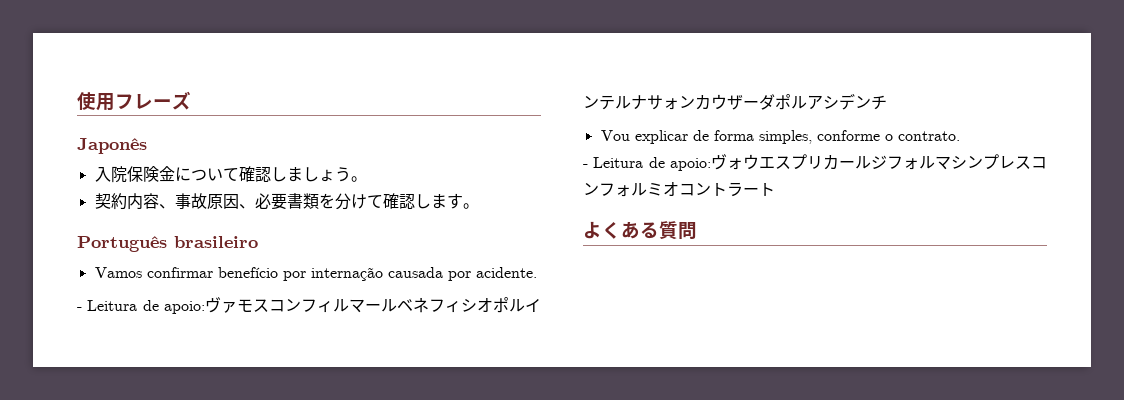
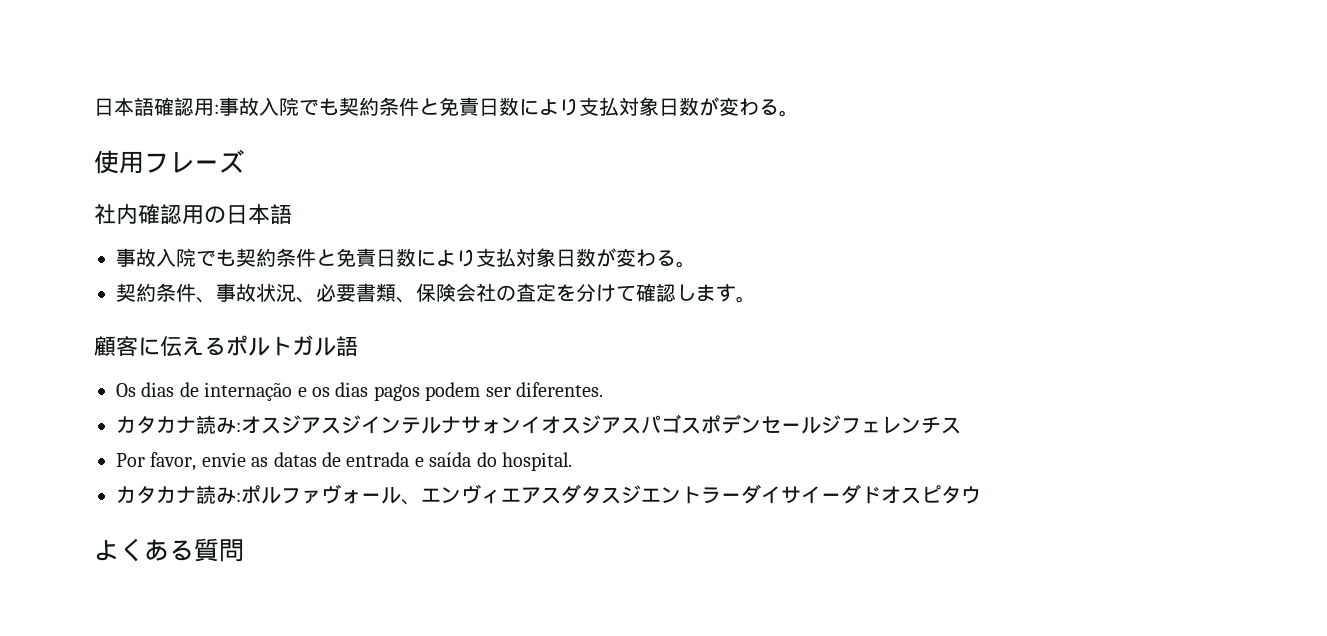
[77,91,191,111] [77,138,147,154] [94,166,367,183] [94,193,319,210] 使用フレーズ // Japonês // 入院保険金について確認しましょう。 // 契約内容、事故原因、必要書類 -> [94,97,799,117] [94,149,244,174] [94,204,292,224] [116,248,696,268] [116,283,556,303] 日本語確認用:事故入院でも契約条件と免責日数により支払対象日数が変わる。 // 使用フレーズ // 社内確認用の日本語 // 事故入院でも契約条件と免責日数により支払対象日数が変わる。 // 契約条件、事故状況、必要書類、保険会社の査定
[77,236,258,252] [94,267,537,281] [77,297,541,314] [583,93,887,110] [600,130,960,144] [583,154,1047,171] [583,182,775,197] Português brasileiro // Vamos confirmar benefício por internação causada por acidente. // - Leitura de apoio:ヴァモスコンフィルマールベネフィシオポルインテルナサォンカウザーダポルアシデンチ // Vou explicar de forma simples, conforme o contrato. // - Leitura de apoio:ヴォウエスプリカールジフォルマシンプレスコンフォルミオコントラート -> [94,335,358,357] [116,382,603,401] [116,414,961,434] [116,452,572,471] [116,484,981,505] 顧客に伝えるポルトガル語 // Os dias de internação e os dias pagos podem ser diferentes. // カタカナ読み:オスジアスジインテルナサォンイオスジアスパゴスポデンセールジフェレンチス // Por favor, envie as datas de entrada e saída do hospital. // カタカナ読み:ポルファヴォール、エンヴィエアスダタスジエントラーダイサイーダドオスピタウ

